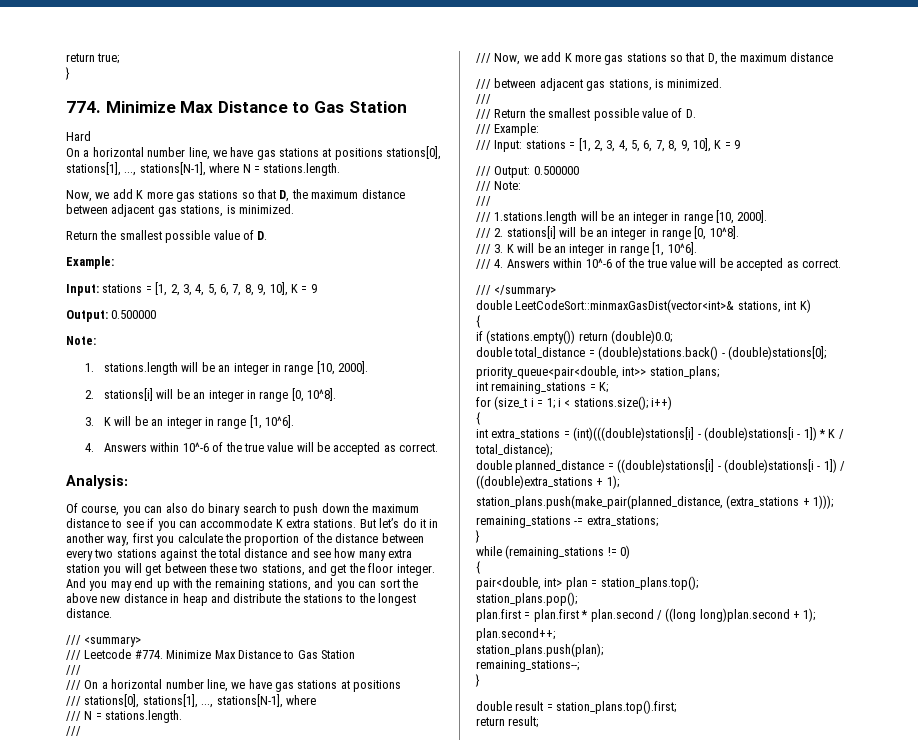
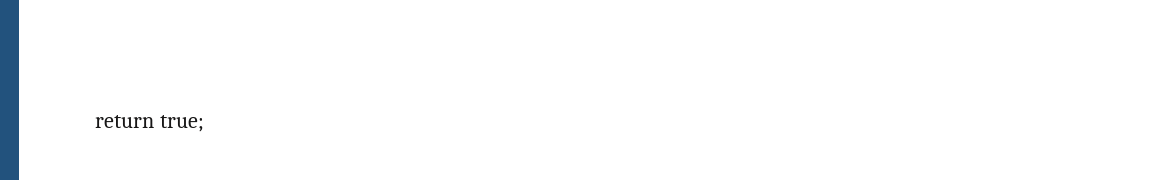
[65,67,70,80] [66,101,407,113] [66,131,91,141] [66,146,442,160] [66,162,341,176] [66,189,405,202] [66,204,294,217] [66,230,268,243] [66,256,114,269] [66,282,317,296] [66,310,157,322] [66,336,96,345] [85,361,369,375] [85,388,337,402] [85,415,295,429] [85,442,439,455] [66,475,128,489] [66,503,419,516] [66,518,439,531] [66,533,424,546] [66,548,413,561] [66,563,435,576] [66,578,418,591] [66,593,417,606] [66,608,112,618] [66,635,142,647] [66,649,355,660] [66,665,81,675] [66,679,402,692] [66,694,316,708] [66,710,183,723] [66,726,81,736] [476,52,833,65] [476,78,723,91] [476,94,491,104] [476,108,696,121] [476,123,540,136] [476,138,740,152] [476,166,579,178] [476,181,522,191] [476,196,491,206] [476,210,768,224] [476,226,739,240] [476,242,697,256] [476,258,841,271] [476,285,557,297] [476,299,811,313] [476,315,480,328] [476,330,673,344] [476,346,826,360] [476,366,719,379] [476,382,609,394] [476,396,672,410] [476,412,480,425] [476,427,844,441] [475,443,552,457] [476,459,845,473] [476,475,619,489] [476,495,834,509] [476,516,658,528] [475,530,480,543] [476,545,631,559] [476,561,480,574] [476,576,698,590] [476,592,577,606] [476,608,816,622] [476,628,555,641] [476,643,603,657] [476,660,579,672] [475,674,480,687] [476,700,677,714] [476,716,539,728] // } // 774. Minimize Max Distance to Gas Station // Hard // On a horizontal number line, we have gas stations at positions stations[0], stations[1], ..., stations[N-1], where N = stations.length. // Now, we add K more gas stations so that D, the maximum distance between adjacent gas stations, is minimized. // Return the smallest possible value of D. // Example: // Input: stations = [1, 2, 3, 4, 5, 6, 7, 8, 9, 10], K = 9 // Output: 0.500000 // Note: // 1. stations.length will be an integer in range [10, 2000]. // 2. stations[i] will be an integer in range [0, 10^8]. // 3. K will be an integer in range [1, 10^6]. // 4. Answers within 10^-6 of the true value will be accepted as correct. // Analysis: // Of course, you can also do binary search to push down the maximum distance to see if you can accommodate K extra stations. But let’s do it in another way, first you calculate the proportion of the distance between every two stations against the total distance and see how many extra station you will get between these two stations, and get the floor integer. And you may end up with the remaining stations, and you can sort the above new distance in heap and distribute the stations to the longest distance. // /// <summary> // /// Leetcode #774. Minimize Max Distance to Gas Station // /// // /// On a horizontal number line, we have gas stations at positions // /// stations[0], stations[1], ..., stations[N-1], where // /// N = stations.length. // /// // /// Now, we add K more gas stations so that D, the maximum distance // /// between adjacent gas stations, is minimized. // /// // /// Return the smallest possible value of D. // /// Example: // /// Input: stations = [1, 2, 3, 4, 5, 6, 7, 8, 9, 10], K = 9 // /// Output: 0.500000 // /// Note: // /// // /// 1.stations.length will be an integer in range [10, 2000]. // /// 2. stations[i] will be an integer in range [0, 10^8]. // /// 3. K will be an integer in range [1, 10^6]. // /// 4. Answers within 10^-6 of the true value will be accepted as correct. // /// </summary> // double LeetCodeSort::minmaxGasDist(vector<int>& stations, int K) // { // if (stations.empty()) return (double)0.0; // double total_distance = (double)stations.back() - (double)stations[0]; // priority_queue<pair<double, int>> station_plans; // int remaining_stations = K; // for (size_t i = 1; i < stations.size(); i++) // { // int extra_stations = (int)(((double)stations[i] - (double)stations[i - 1]) * K / total_distance); // double planned_distance = ((double)stations[i] - (double)stations[i - 1]) / ((double)extra_stations + 1); // station_plans.push(make_pair(planned_distance, (extra_stations + 1))); // remaining_stations -= extra_stations; // } // while (remaining_stations != 0) // { // pair<double, int> plan = station_plans.top(); // station_plans.pop(); // plan.first = plan.first * plan.second / ((long long)plan.second + 1); // plan.second++; // station_plans.push(plan); // remaining_stations--; // } // double result = station_plans.top().first; // return result; -> (204, 123) none

